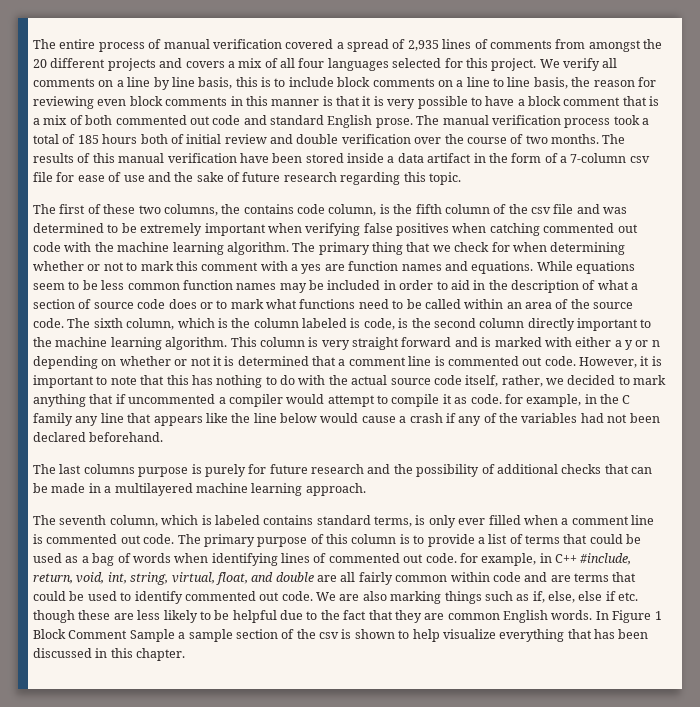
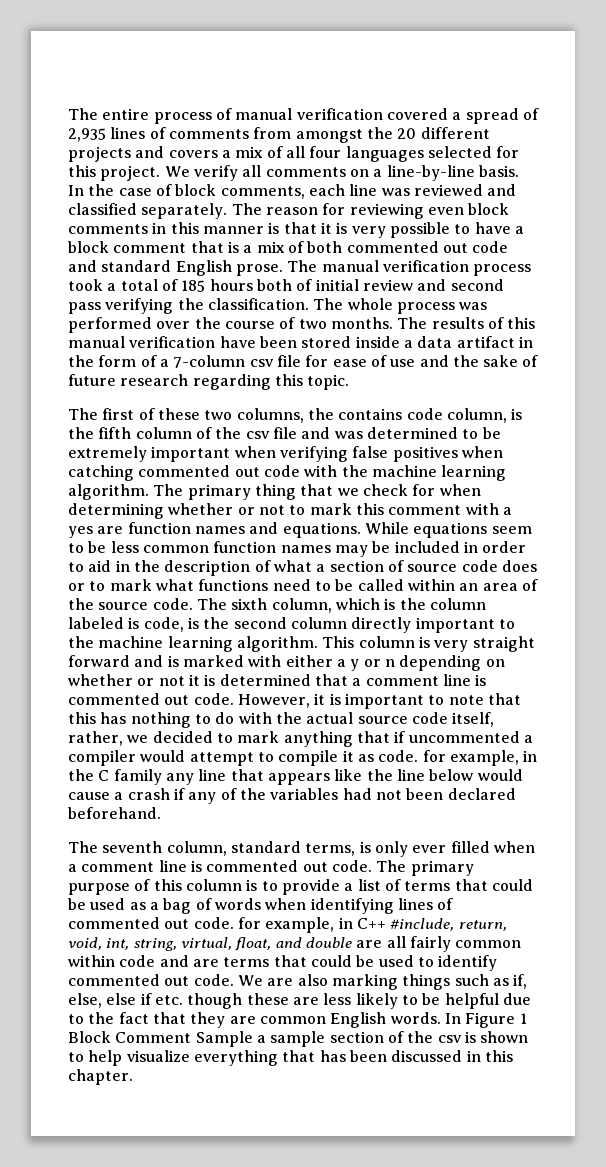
[127,77,591,90] line by line basis, this is to include block comments on a line to line basis, the -> [386,165,519,181] [68,184,517,199] [68,203,262,219] line-by-line basis. In the case of block comments, each line was reviewed and classified separately. The
[296,134,411,144] double verification -> [450,279,504,291] [68,298,488,314] [68,317,152,333] second pass verifying the classification. The whole process was performed
[33,464,652,477] [33,483,366,496] // The last columns purpose is purely for future research and the possibility of additional checks that can be made in a multilayered machine learning approach. -> (161, 813) none
[161,515,314,525] which is labeled contains -> (227, 848) none

